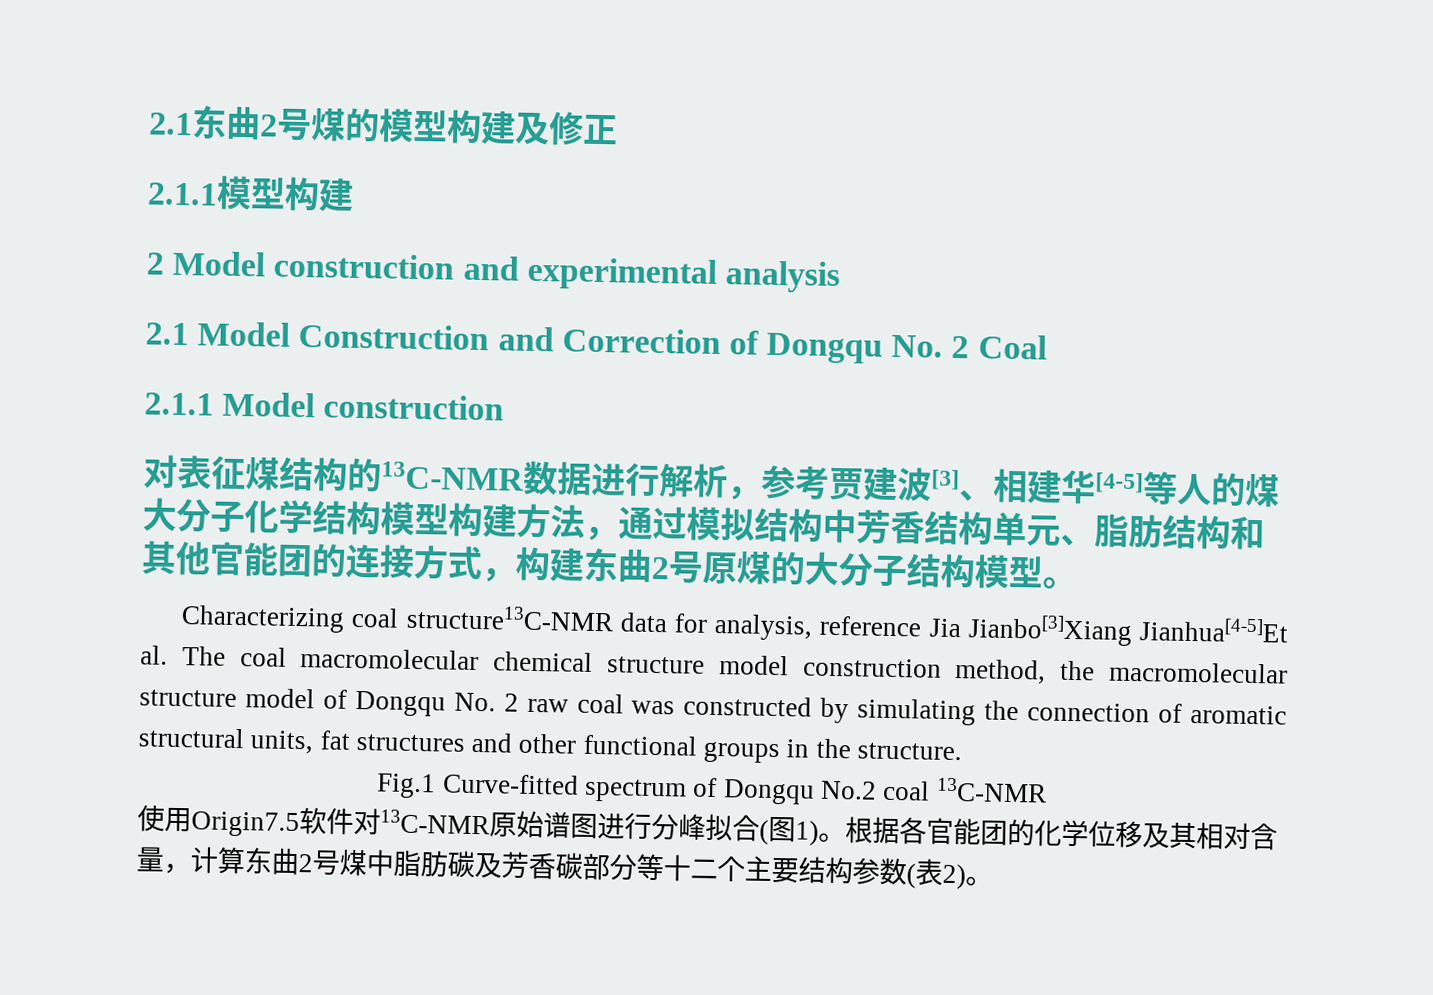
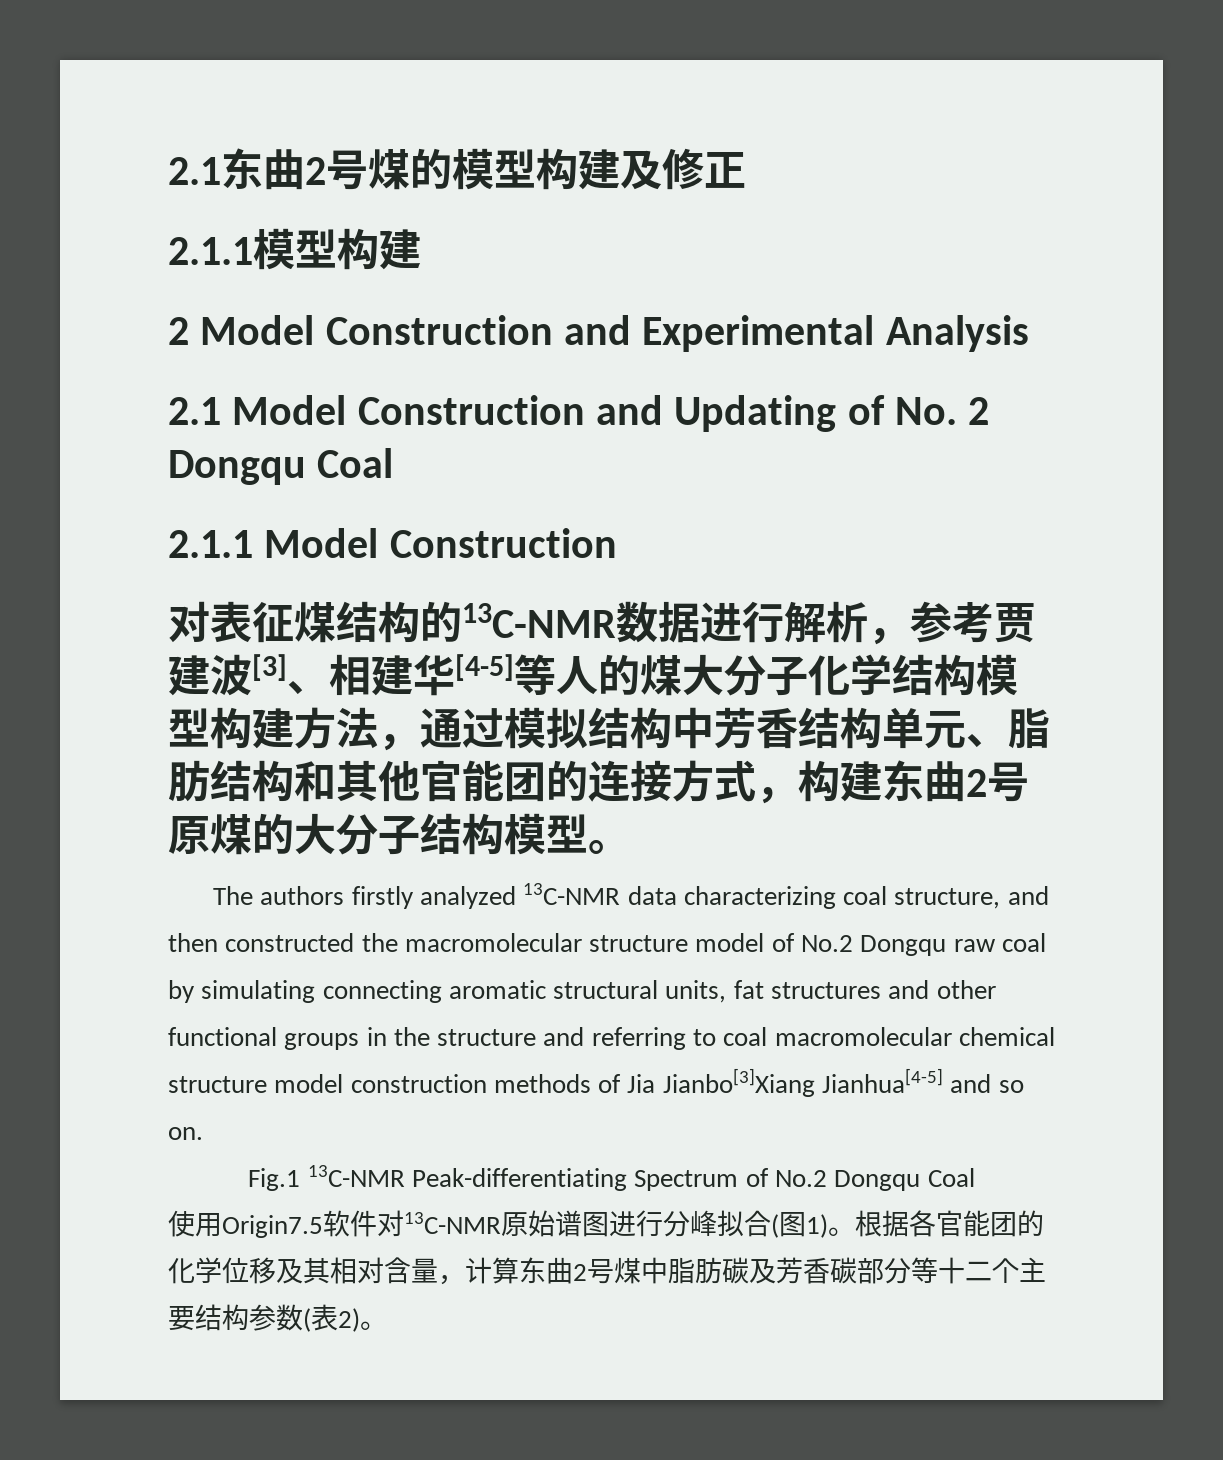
[273,252,840,294] construction and experimental analysis -> [325,315,1029,352] Construction and Experimental Analysis
[561,327,970,364] Correction of Dongqu No. 2 -> [674,395,990,432] [168,450,306,485] Updating of No. 2 Dongqu
[323,393,505,421] construction -> [389,528,617,558] Construction
[181,604,1289,646] [140,645,1047,685] Characterizing coal structure13C-NMR data for analysis, reference Jia Jianbo[3]Xiang Jianhua[4-5]Et al. The coal macromolecular chemical structure model construction method, -> [213,883,1049,909] [168,933,355,952] The authors firstly analyzed 13C-NMR data characterizing coal structure, and then constructed
[354,690,1183,726] Dongqu No. 2 raw coal was constructed by simulating the connection of -> [801,933,1046,956] [168,980,442,1003] No.2 Dongqu raw coal by simulating connecting
[856,742,962,761] [376,773,1047,805] structure. // Fig.1 Curve-fitted spectrum of Dongqu No.2 coal 13C-NMR -> [437,1027,1055,1050] [168,1068,1024,1097] [168,1127,203,1140] [248,1165,975,1191] structure and referring to coal macromolecular chemical structure model construction methods of Jia Jianbo[3]Xiang Jianhua[4-5] and so on. // Fig.1 13C-NMR Peak-differentiating Spectrum of No.2 Dongqu Coal

